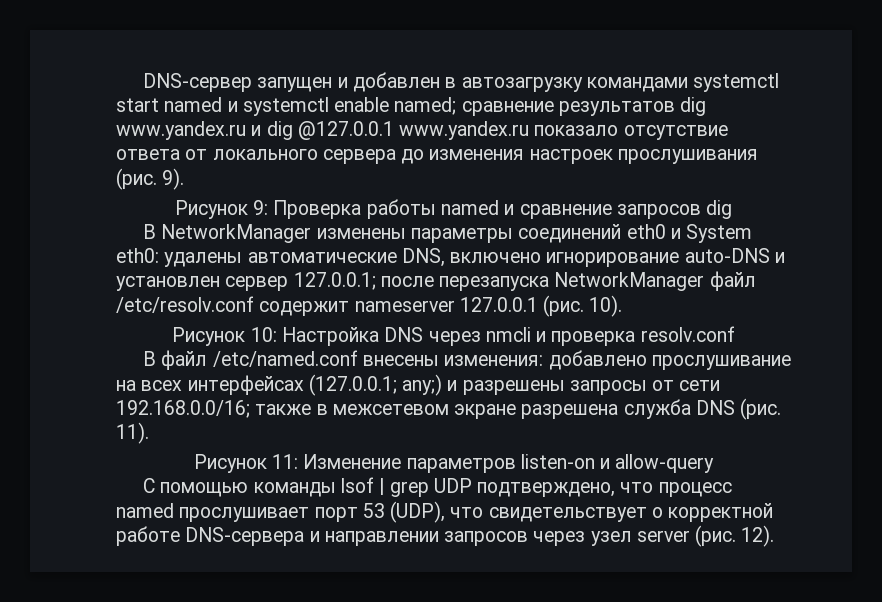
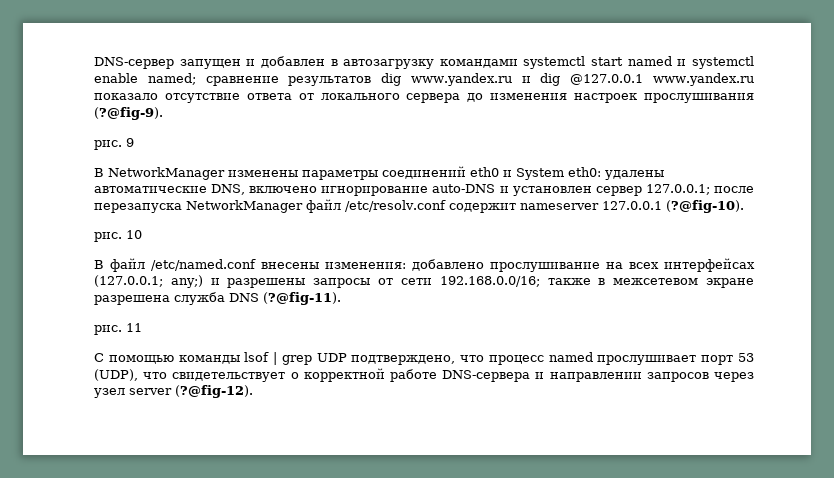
[116,168,185,190] [174,199,733,219] (рис. 9). // Рисунок 9: Проверка работы named и сравнение запросов dig -> [94,107,163,120] [94,138,134,150] (?@fig-9). // рис. 9
[543,295,623,317] [172,326,735,346] (рис. 10). // Рисунок 10: Настройка DNS через nmcli и проверка resolv.conf -> [665,200,744,213] [94,230,142,242] (?@fig-10). // рис. 10
[740,398,782,420] [116,422,149,444] [193,454,715,473] (рис. 11). // Рисунок 11: Изменение параметров listen-on и allow-query -> [263,292,341,305] [94,323,142,335] (?@fig-11). // рис. 11
[695,525,775,547] (рис. 12). -> [175,385,253,398] (?@fig-12).

